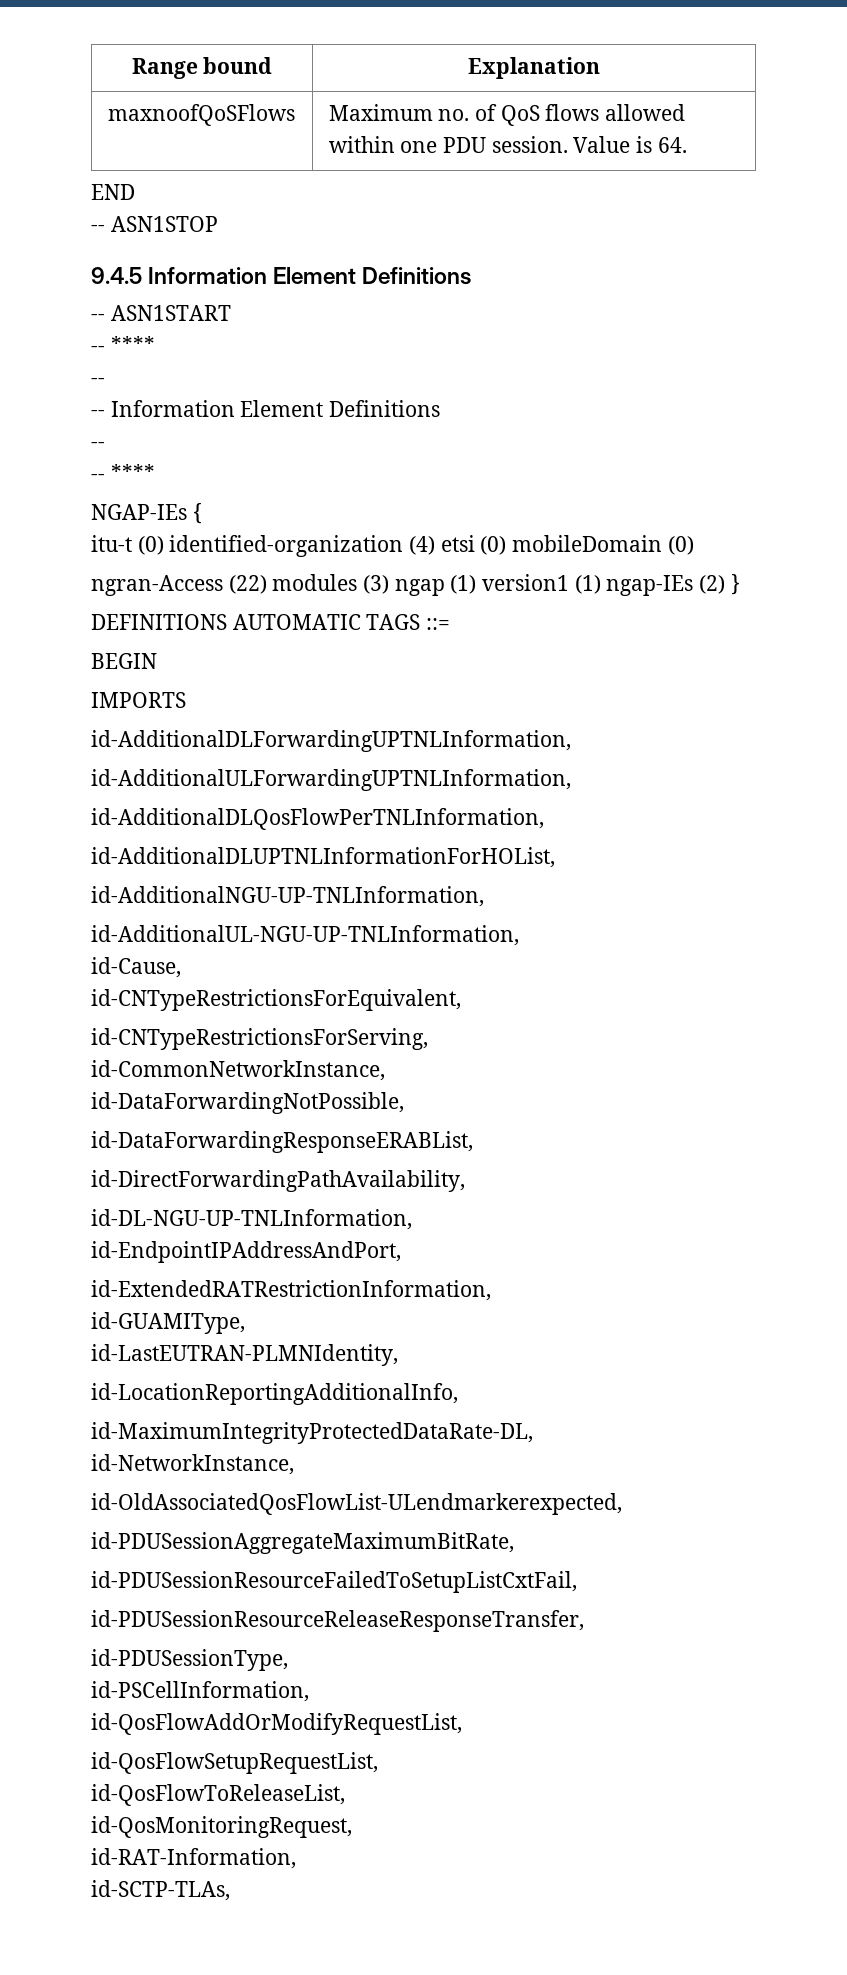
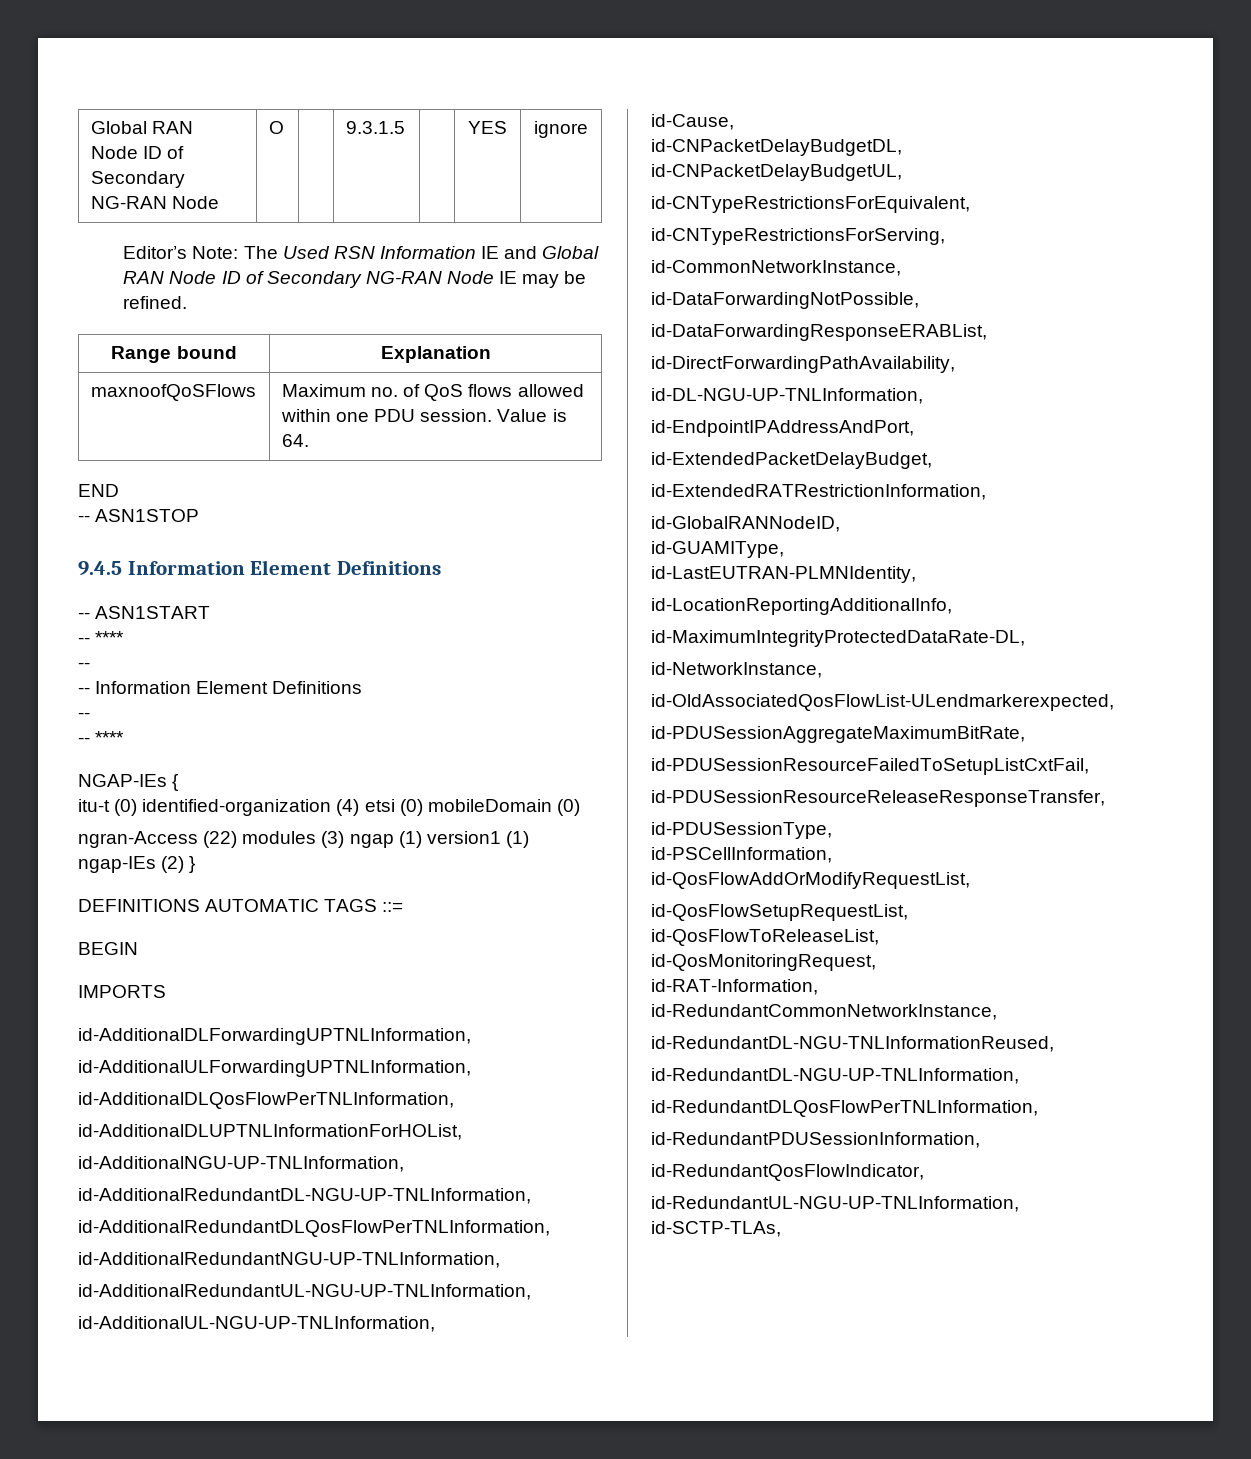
(131, 68) none -> [90,121,193,134] [90,146,185,159] [90,171,185,188] [90,196,219,209] [268,121,284,134] [345,121,405,134] [468,121,507,134] [534,121,588,138] [123,246,600,259] [123,271,587,288] [123,296,188,309] Global RAN Node ID of Secondary NG-RAN Node | O | | 9.3.1.5 | | YES | ignore // Editor’s Note: The Used RSN Information IE and Global RAN Node ID of Secondary NG-RAN Node IE may be refined. //
(484, 896) none -> [78,1188,531,1204] [78,1220,550,1237] [78,1252,500,1268] [78,1284,531,1300] // id-AdditionalRedundantDL-NGU-UP-TNLInformation, // id-AdditionalRedundantDLQosFlowPerTNLInformation, // id-AdditionalRedundantNGU-UP-TNLInformation, // id-AdditionalRedundantUL-NGU-UP-TNLInformation,
(181, 967) none -> [651,139,902,156] [651,164,902,181] // id-CNPacketDelayBudgetDL, // id-CNPacketDelayBudgetUL,
(401, 1252) none -> [651,452,932,469] // id-ExtendedPacketDelayBudget,
(491, 1290) none -> [651,516,840,532] // id-GlobalRANNodeID,
(296, 1858) none -> [651,1004,997,1020] [651,1036,1054,1052] [651,1068,1019,1084] [651,1100,1038,1117] [651,1132,980,1148] [651,1164,924,1181] [651,1196,1019,1212] // id-RedundantCommonNetworkInstance, // id-RedundantDL-NGU-TNLInformationReused, // id-RedundantDL-NGU-UP-TNLInformation, // id-RedundantDLQosFlowPerTNLInformation, // id-RedundantPDUSessionInformation, // id-RedundantQosFlowIndicator, // id-RedundantUL-NGU-UP-TNLInformation,

